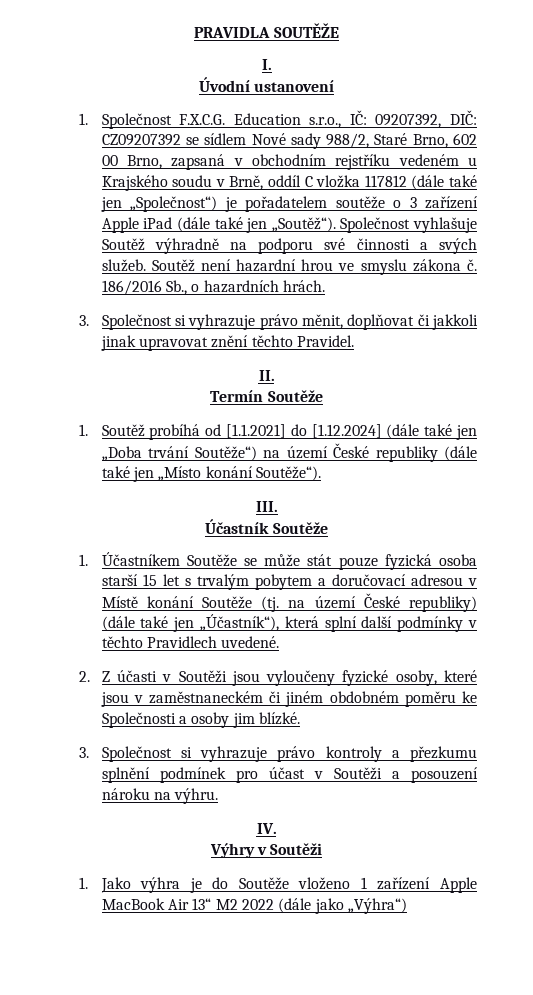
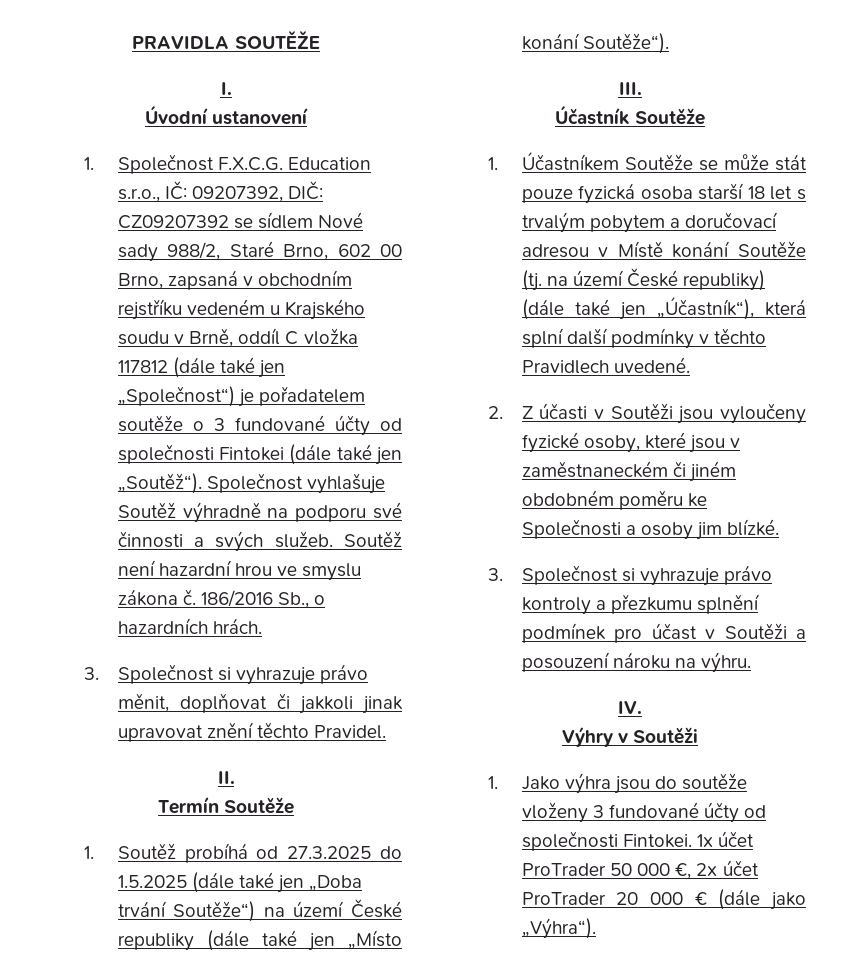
[425,196,479,209] [101,217,173,233] zařízení Apple iPad -> [234,415,402,436] [117,444,285,464] fundované účty od společnosti Fintokei
[226,424,382,438] [1.1.2021] do [1.12.2024] -> [287,846,403,859] [117,875,187,888] 27.3.2025 do 1.5.2025
[142,574,157,586] 15 -> [747,186,765,199] 18
[189,877,478,893] [101,898,274,910] je do Soutěže vloženo 1 zařízení Apple MacBook Air 13“ M2 2022 -> [614,773,748,794] [521,802,767,823] [521,831,755,851] [521,860,759,879] [521,892,707,905] jsou do soutěže vloženy 3 fundované účty od společnosti Fintokei. 1x účet ProTrader 50 000 €, 2x účet ProTrader 20 000 €
[347,898,407,914] „Výhra“) -> [521,918,596,939] „Výhra“).

